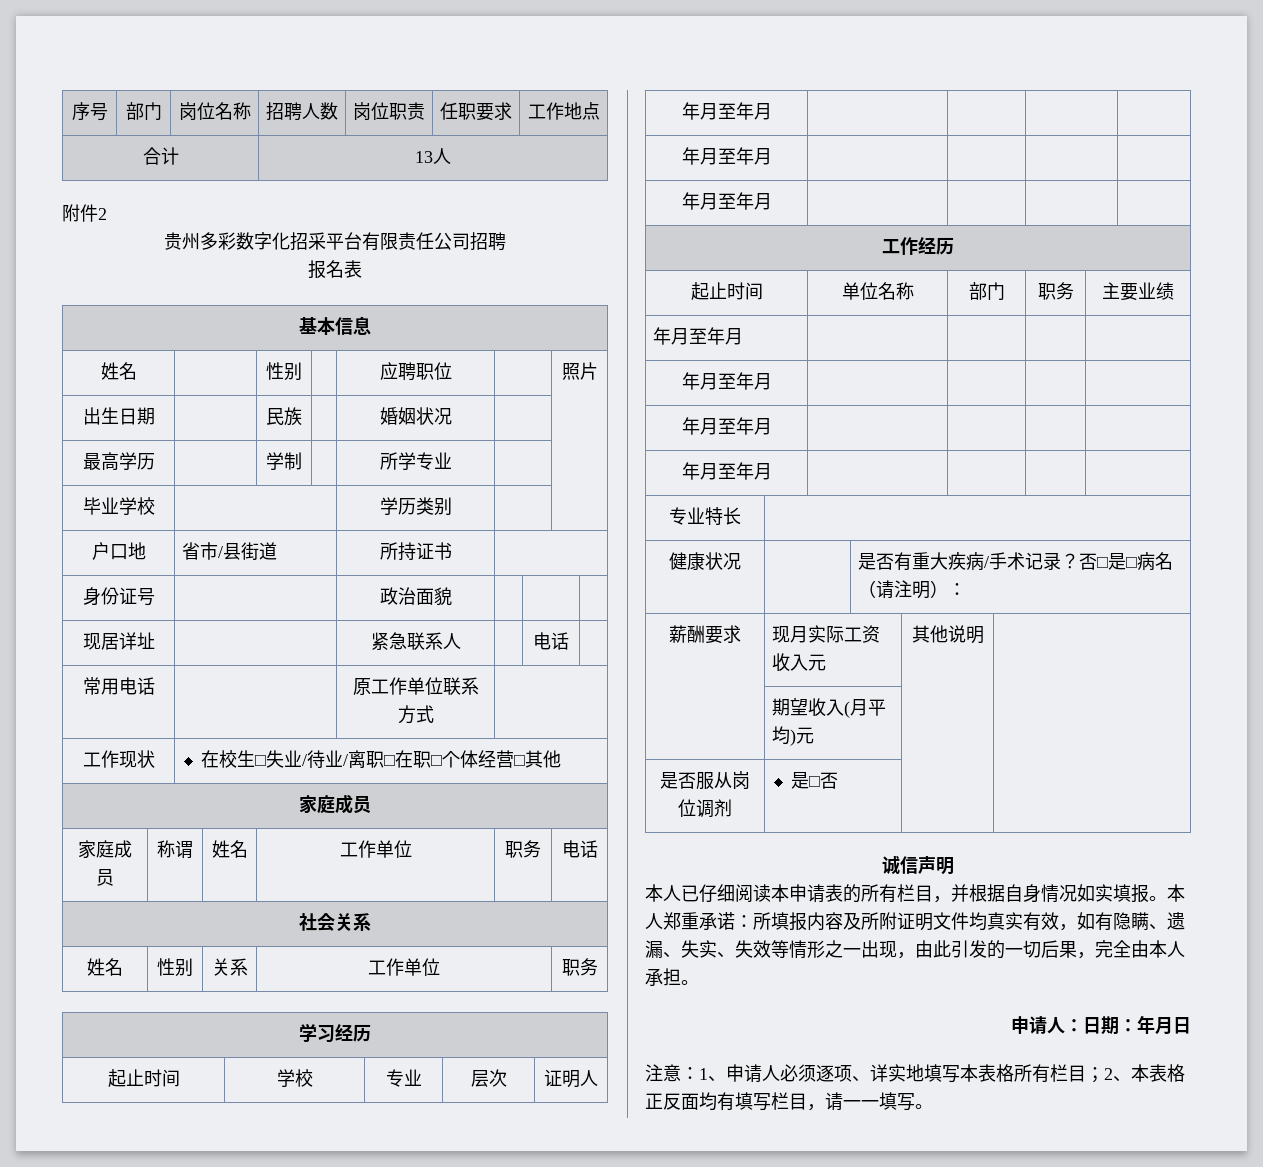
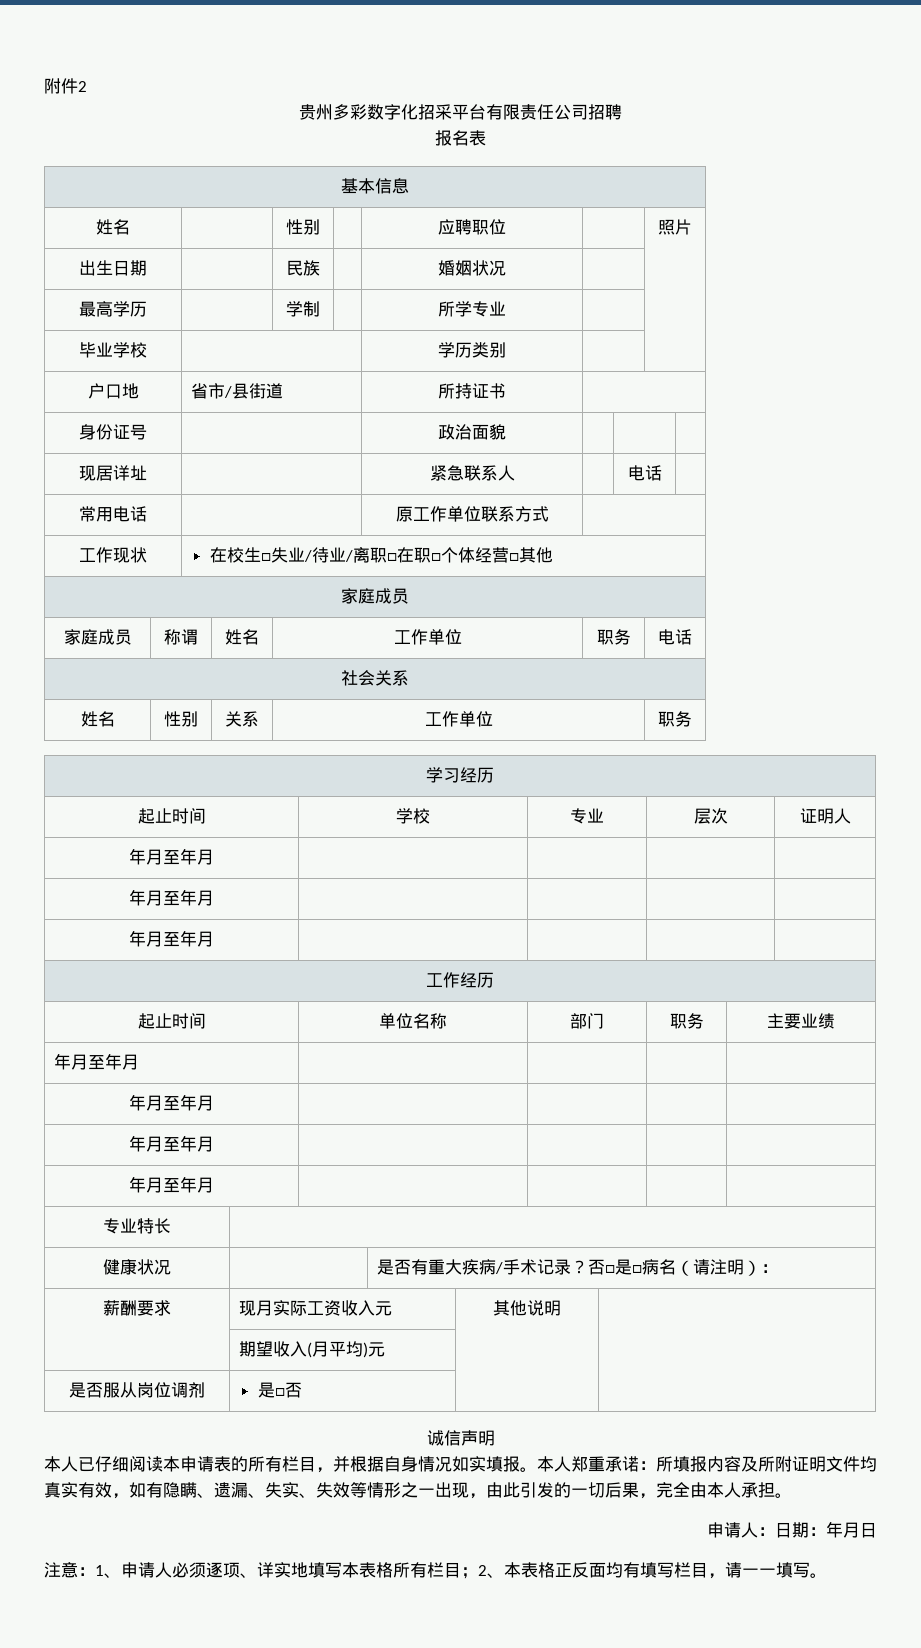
[71,102,108,121] [125,102,162,120] [178,102,251,120] [266,102,338,121] [353,102,425,120] [440,102,512,121] [527,102,600,120] [142,147,179,165] [415,148,451,164] 序号 | 部门 | 岗位名称 | 招聘人数 | 岗位职责 | 任职要求 | 工作地点 // 合计 | 13人 // -> (44, 86) none

